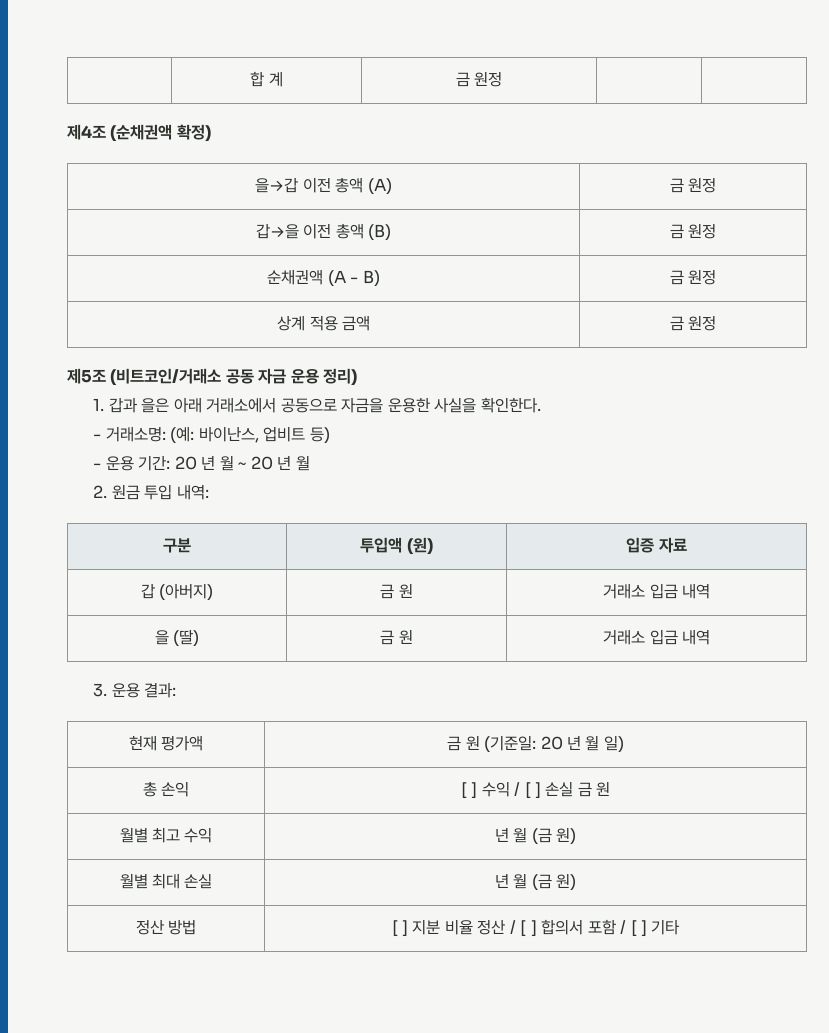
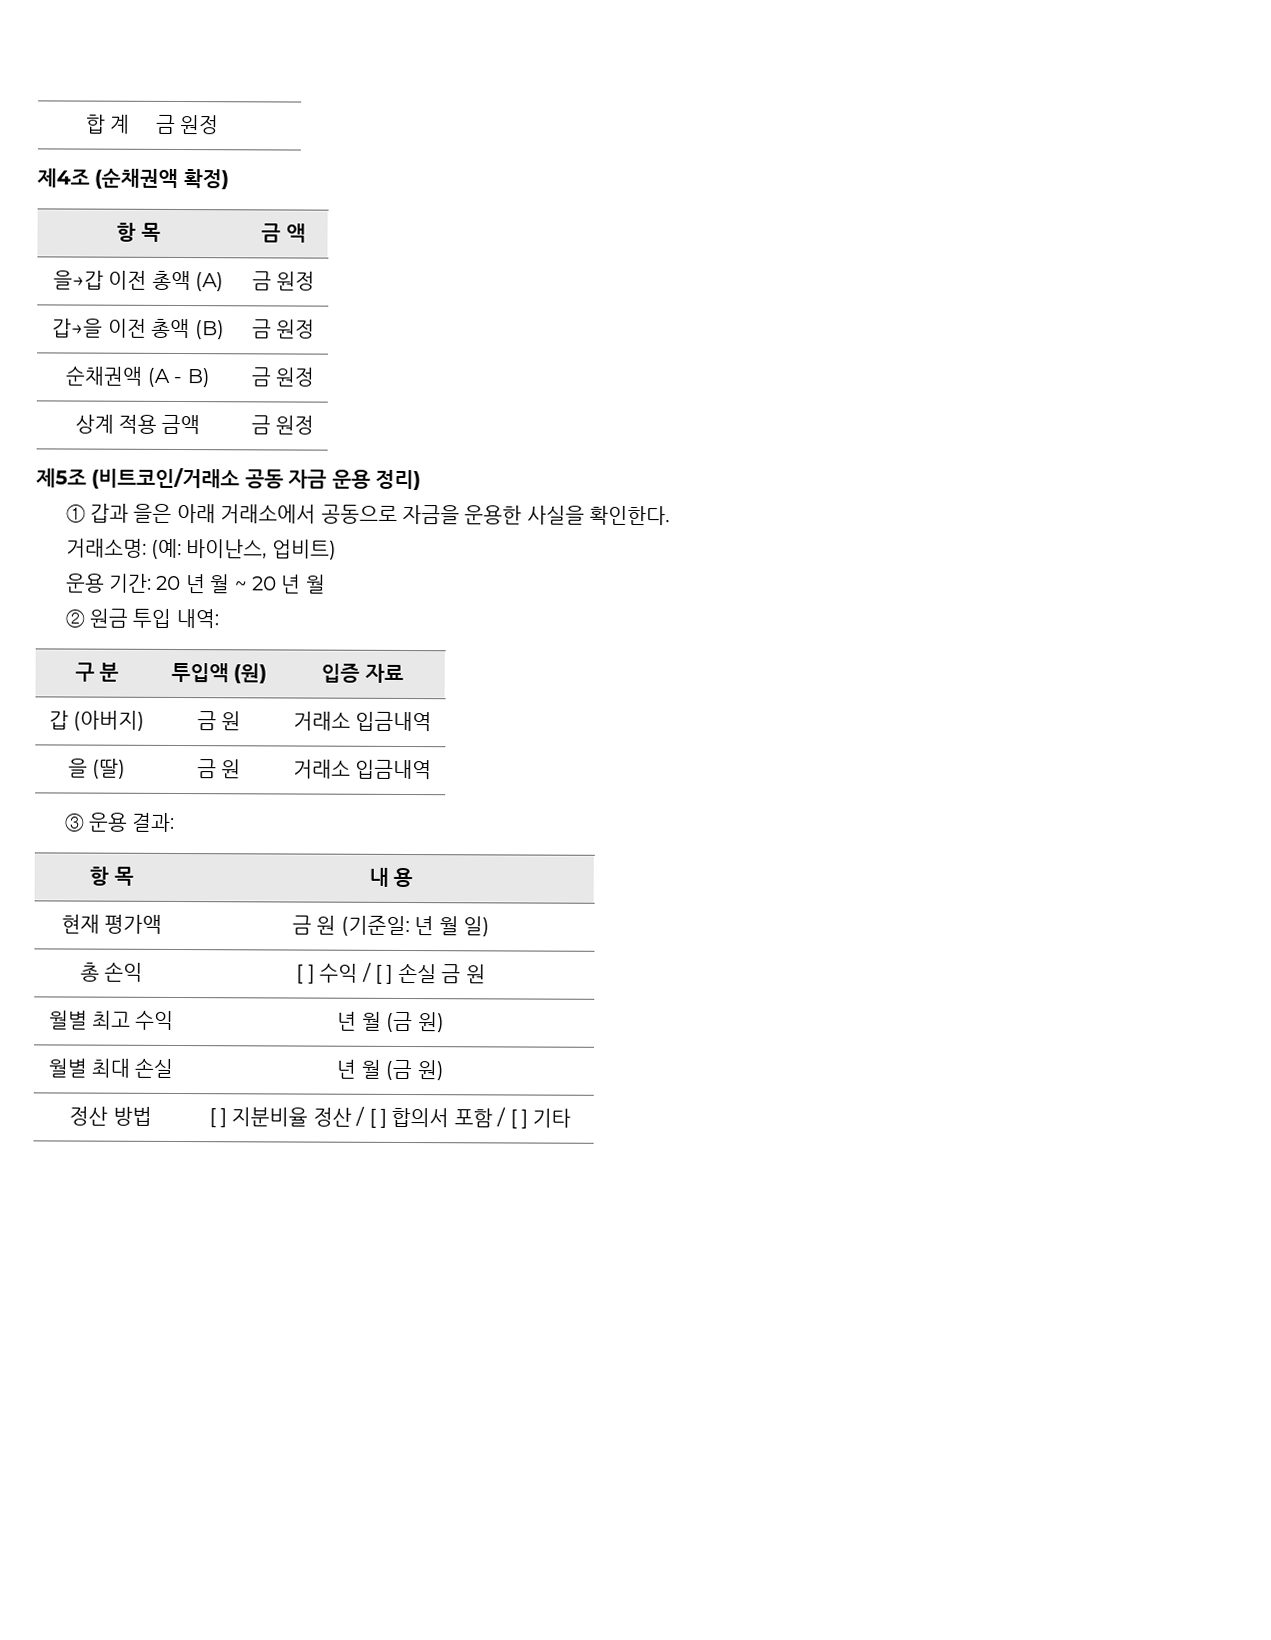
(211, 133) none -> [116,222,161,242] [261,223,306,243] // 항 목 | 금 액
[93,398,105,411] 1. -> [65,504,86,523] ①
[93,434,102,440] - -> (671, 515) none
[263,426,330,444] [93,463,102,469] 업비트 등) // - -> [271,539,337,560] 업비트) //
[93,485,108,498] 2. -> [64,609,85,628] ②
[163,538,191,553] 구분 -> [74,662,120,682] 구 분
[649,583,710,599] 입금 내역 -> [355,711,433,732] 입금내역
[649,629,710,645] [93,683,108,697] 입금 내역 // 3. -> [355,759,433,780] [63,813,85,832] 입금내역 // ③
(177, 690) none -> [89,866,134,886] [368,867,414,888] // 항 목 | 내 용
[540,736,563,750] 20 -> (410, 926) none
[412,919,473,935] 지분 비율 -> [231,1107,309,1127] 지분비율

